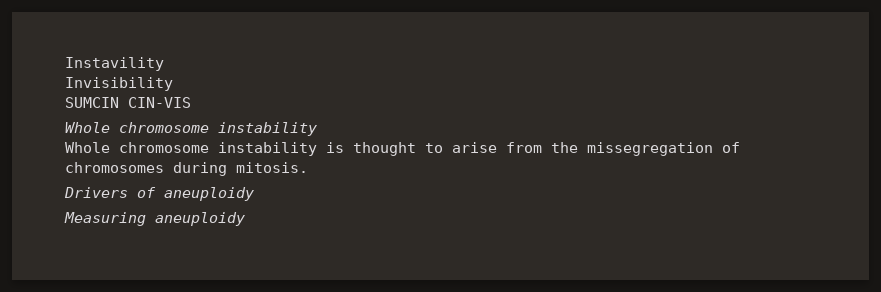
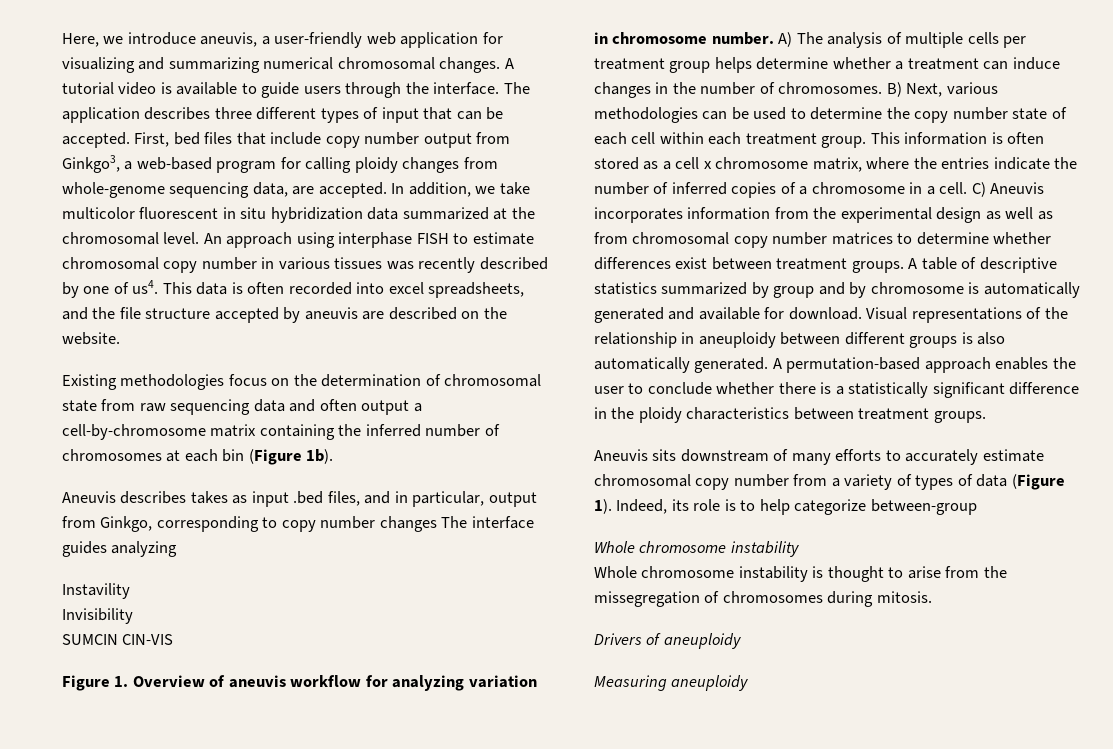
[65,57,164,71] [65,77,173,91] [65,97,191,108] Instavility // Invisibility // SUMCIN CIN-VIS -> [62,32,503,48] [62,57,514,73] [62,82,530,98] [62,107,504,123] [62,132,511,148] [62,155,498,173] [62,182,530,198] [62,207,535,223] [62,232,534,248] [62,257,548,273] [62,280,525,298] [62,307,507,323] [62,332,120,345] [62,374,542,390] [62,399,422,415] [62,424,500,440] [62,449,334,465] [62,491,537,507] [62,516,534,532] [62,541,178,557] [62,583,130,599] [62,608,133,624] [62,634,174,645] [62,675,537,691] [594,32,1027,48] [594,57,1060,73] [594,82,998,98] [594,107,1067,123] [594,132,1045,148] [594,157,1078,172] [594,182,1045,198] [594,207,1053,223] [594,232,1052,248] [594,257,1057,273] [594,282,1080,298] [594,307,1068,323] [594,332,1006,348] [594,357,1076,373] [594,382,1080,398] [594,407,986,423] [594,449,1044,465] [594,474,1065,490] [594,499,977,515] Here, we introduce aneuvis, a user-friendly web application for visualizing and summarizing numerical chromosomal changes. A tutorial video is available to guide users through the interface. The application describes three different types of input that can be accepted. First, bed files that include copy number output from Ginkgo3, a web-based program for calling ploidy changes from whole-genome sequencing data, are accepted. In addition, we take multicolor fluorescent in situ hybridization data summarized at the chromosomal level. An approach using interphase FISH to estimate chromosomal copy number in various tissues was recently described by one of us4. This data is often recorded into excel spreadsheets, and the file structure accepted by aneuvis are described on the website. // Existing methodologies focus on the determination of chromosomal state from raw sequencing data and often output a cell-by-chromosome matrix containing the inferred number of chromosomes at each bin (Figure 1b). // Aneuvis describes takes as input .bed files, and in particular, output from Ginkgo, corresponding to copy number changes The interface guides analyzing // Instavility // Invisibility // SUMCIN CIN-VIS // Figure 1. Overview of aneuvis workflow for analyzing variation in chromosome number. A) The analysis of multiple cells per treatment group helps determine whether a treatment can induce changes in the number of chromosomes. B) Next, various methodologies can be used to determine the copy number state of each cell within each treatment group. This information is often stored as a cell x chromosome matrix, where the entries indicate the number of inferred copies of a chromosome in a cell. C) Aneuvis incorporates information from the experimental design as well as from chromosomal copy number matrices to determine whether differences exist between treatment groups. A table of descriptive statistics summarized by group and by chromosome is automatically generated and available for download. Visual representations of the relationship in aneuploidy between different groups is also automatically generated. A permutation-based approach enables the user to conclude whether there is a statistically significant difference in the ploidy characteristics between treatment groups. // Aneuvis sits downstream of many efforts to accurately estimate chromosomal copy number from a variety of types of data (Figure 1). Indeed, its role is to help categorize between-group

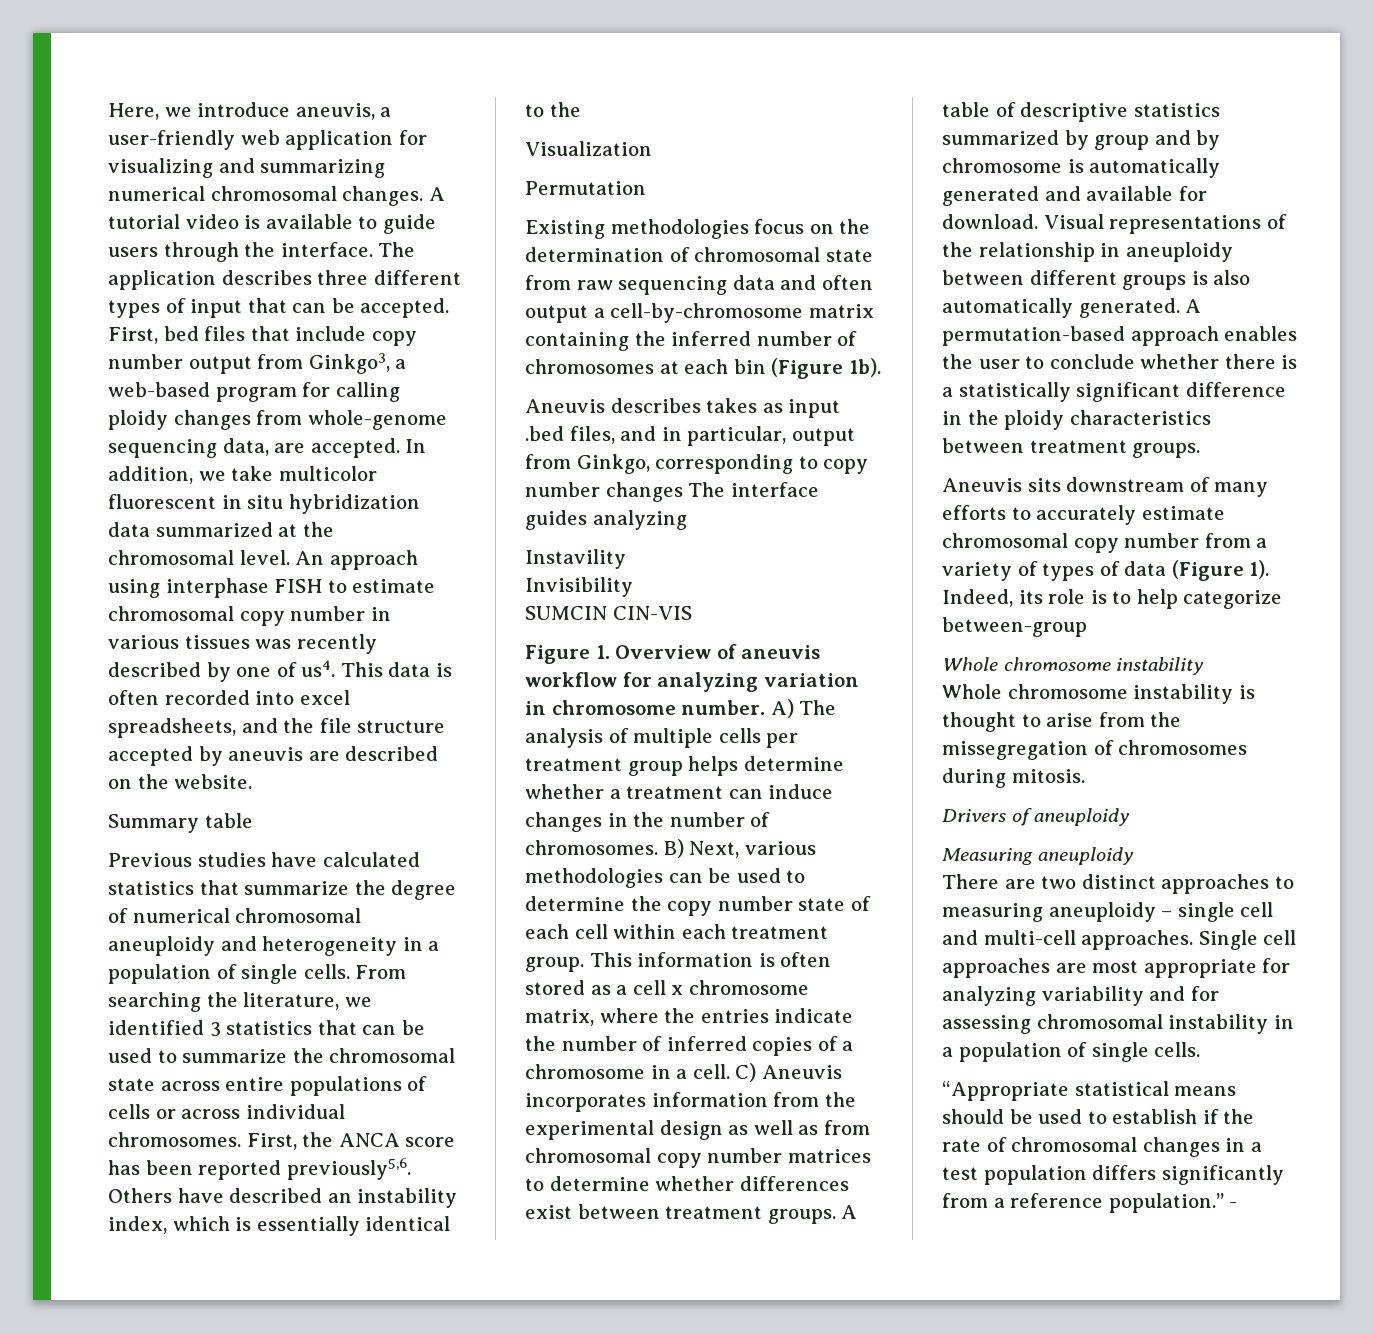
(120, 338) none -> [108,813,253,833] [108,852,420,867] [108,880,457,900] [108,908,362,923] [108,936,440,956] [108,964,407,984] [108,992,372,1012] [108,1020,425,1037] [108,1048,456,1063] [108,1076,428,1096] [108,1104,345,1119] [108,1132,456,1150] [108,1158,411,1180] [108,1188,458,1208] [108,1216,451,1236] [525,102,581,117] [525,141,652,156] [525,181,646,195] // Summary table // Previous studies have calculated statistics that summarize the degree of numerical chromosomal aneuploidy and heterogeneity in a population of single cells. From searching the literature, we identified 3 statistics that can be used to summarize the chromosomal state across entire populations of cells or across individual chromosomes. First, the ANCA score has been reported previously5,6. Others have described an instability index, which is essentially identical to the // Visualization // Permutation
(749, 683) none -> [942,874,1294,894] [942,902,1274,922] [942,930,1297,950] [942,958,1291,978] [942,986,1219,1006] [942,1014,1294,1034] [942,1042,1201,1062] [942,1081,1237,1101] [942,1109,1255,1124] [942,1137,1262,1157] [942,1165,1284,1185] [942,1193,1238,1213] // There are two distinct approaches to measuring aneuploidy – single cell and multi-cell approaches. Single cell approaches are most appropriate for analyzing variability and for assessing chromosomal instability in a population of single cells. // “Appropriate statistical means should be used to establish if the rate of chromosomal changes in a test population differs significantly from a reference population.” -

